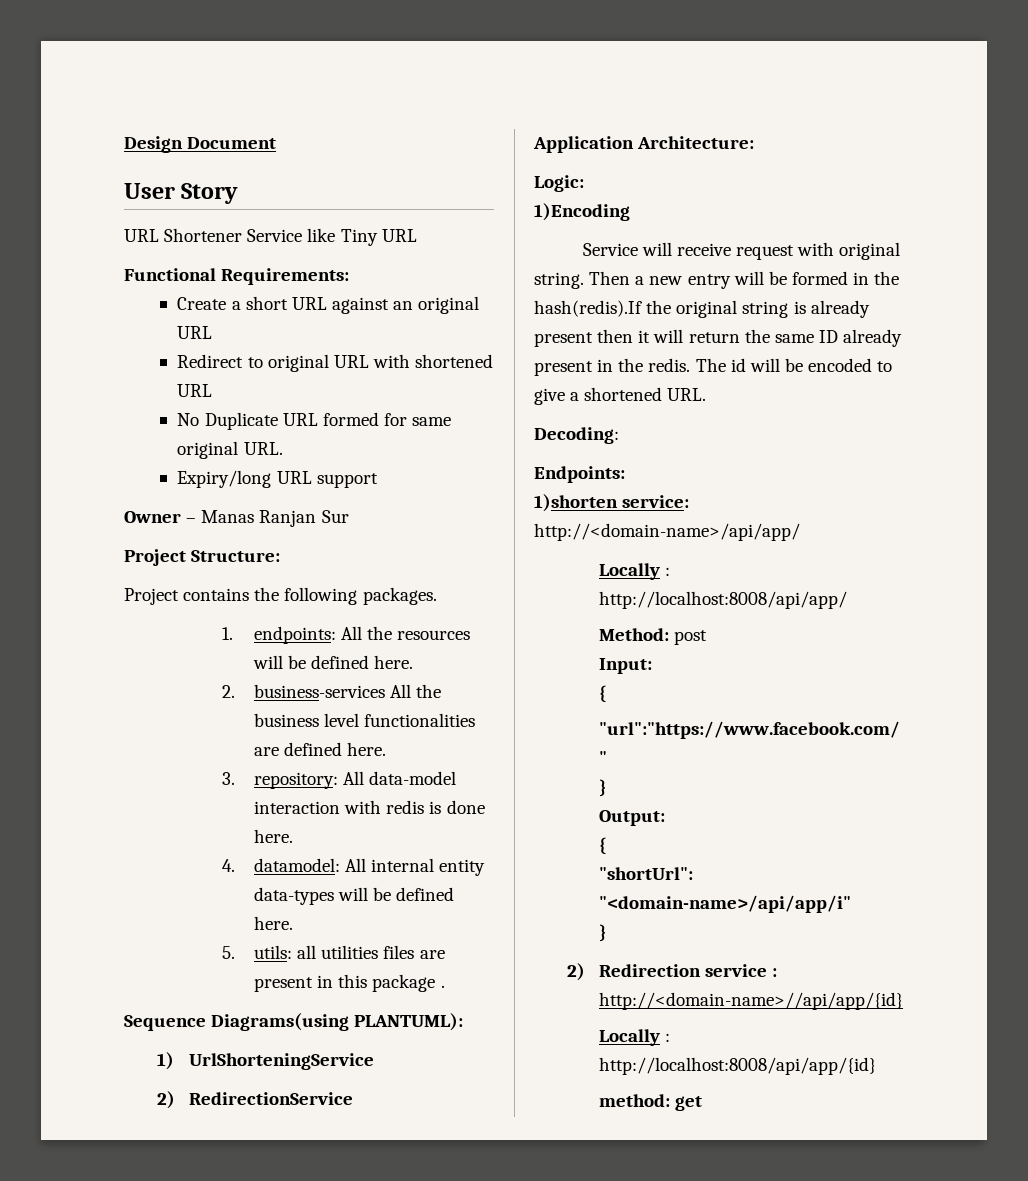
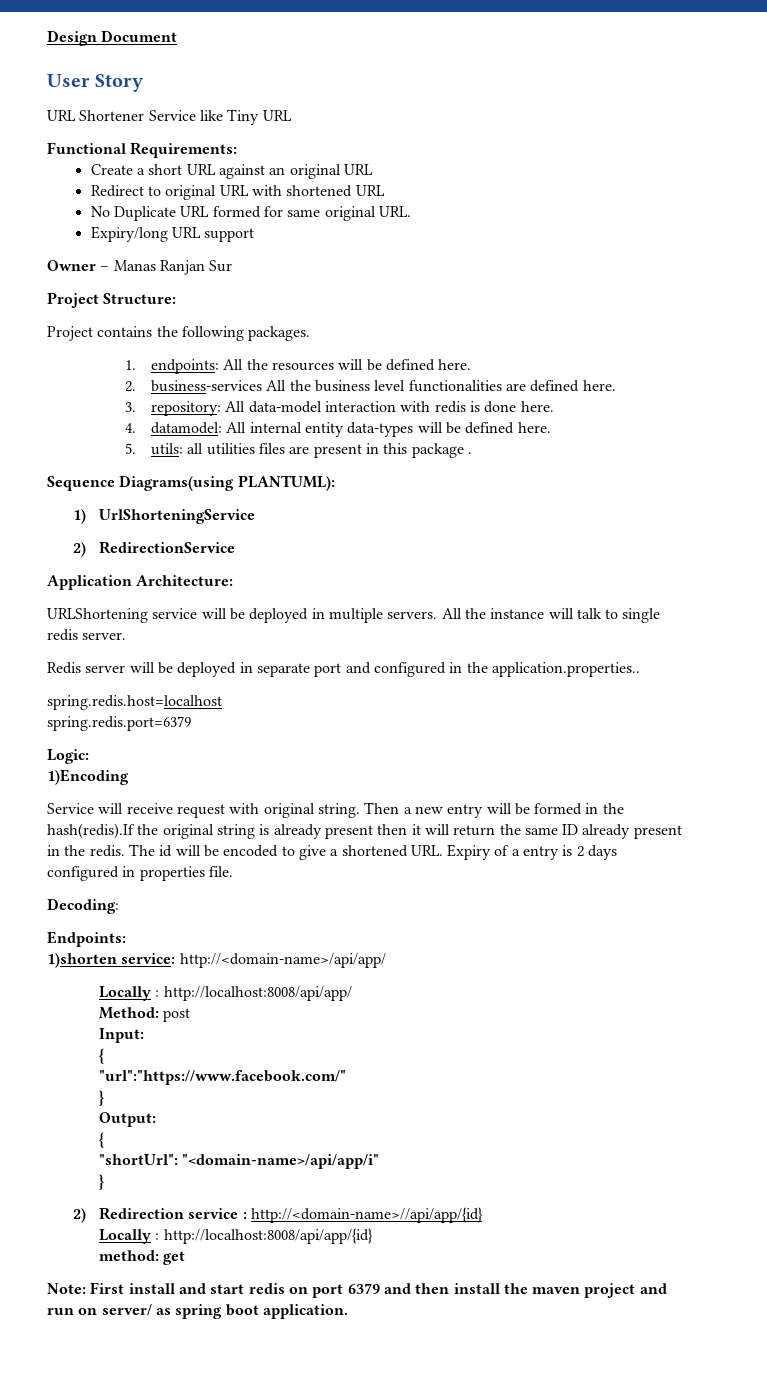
(755, 142) none -> [47,608,661,623] [47,629,127,641] [47,662,640,677] [47,695,222,710] [47,716,191,731] // URLShortening service will be deployed in multiple servers. All the instance will talk to single redis server. // Redis server will be deployed in separate port and configured in the application.properties.. // spring.redis.host=localhost // spring.redis.port=6379
(707, 394) none -> [447,844,618,860] [47,866,233,881] Expiry of a entry is 2 days configured in properties file.
(703, 1103) none -> [47,1282,667,1298] [47,1304,348,1319] // Note: First install and start redis on port 6379 and then install the maven project and run on server/ as spring boot application.

